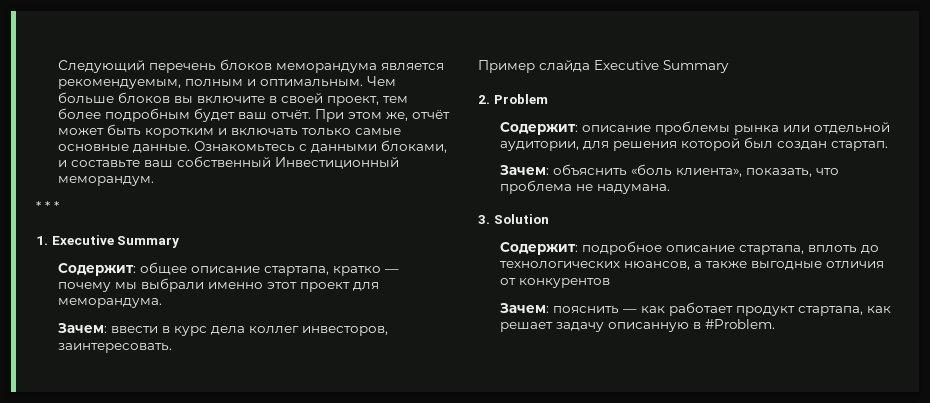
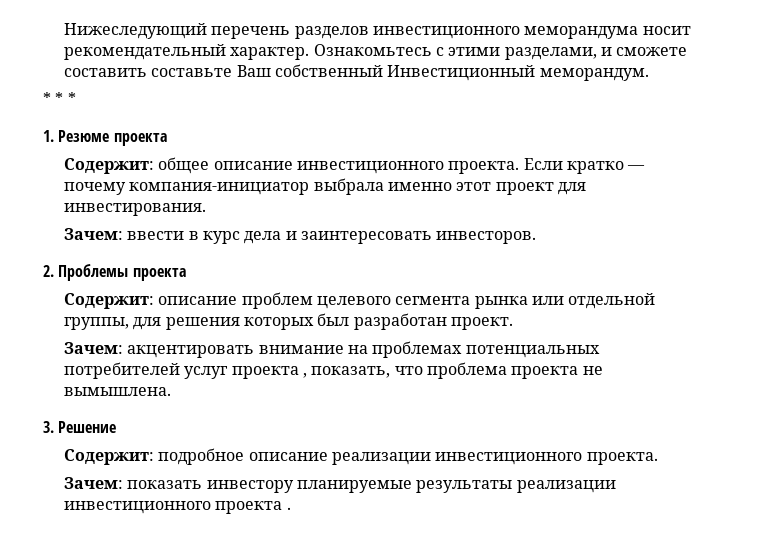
[57,59,444,73] [57,76,396,89] [57,92,408,106] [57,108,450,122] [57,124,401,138] [57,140,447,153] [57,160,173,168] Следующий перечень блоков меморандума является рекомендуемым, полным и оптимальным. Чем больше блоков вы включите в своей проект, тем более подробным будет ваш отчёт. При этом же, отчёт может быть коротким и включать только самые основные данные. Ознакомьтесь с данными блоками, и составьте ваш -> [64,23,691,39] [64,44,688,60] [64,65,271,77] Нижеследующий перечень разделов инвестиционного меморандума носит рекомендательный характер. Ознакомьтесь с этими разделами, и сможете составить составьте Ваш
[51,235,180,248] Executive Summary -> [58,130,167,146] Резюме проекта
[263,266,329,276] стартапа, -> [297,158,563,174] инвестиционного проекта. Если
[114,278,204,292] мы выбрали -> [129,178,384,195] компания-инициатор выбрала
[57,298,162,308] меморандума. -> [64,203,207,216] инвестирования.
[248,326,388,336] [57,343,172,353] [478,60,729,73] коллег инвесторов, заинтересовать. // Пример слайда Executive Summary -> [285,231,537,244] и заинтересовать инвесторов.
[493,94,548,104] Problem -> [58,264,186,281] Проблемы проекта
[654,121,730,135] проблемы -> [241,292,471,309] проблем целевого сегмента
[499,141,579,151] аудитории, -> [64,317,130,330] группы,
[680,137,888,151] [499,164,839,177] [499,180,670,194] которой был создан стартап. // Зачем: объяснить «боль клиента», показать, что проблема не надумана. -> [244,313,514,330] [64,341,600,358] [64,362,603,379] [64,387,172,396] которых был разработан проект. // Зачем: акцентировать внимание на проблемах потенциальных потребителей услуг проекта , показать, что проблема проекта не вымышлена.
[493,214,549,224] Solution -> [58,421,117,433] Решение
[738,245,879,255] [499,261,884,270] [499,278,610,288] [499,302,891,316] [499,319,775,332] стартапа, вплоть до технологических нюансов, а также выгодные отличия от конкурентов // Зачем: пояснить — как работает продукт стартапа, как решает задачу описанную в #Problem. -> [332,452,658,465] [64,477,616,493] [64,501,291,514] реализации инвестиционного проекта. // Зачем: показать инвестору планируемые результаты реализации инвестиционного проекта .

